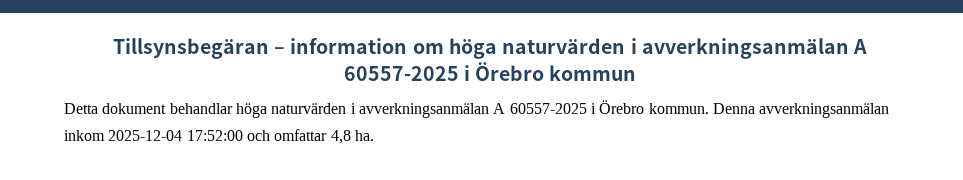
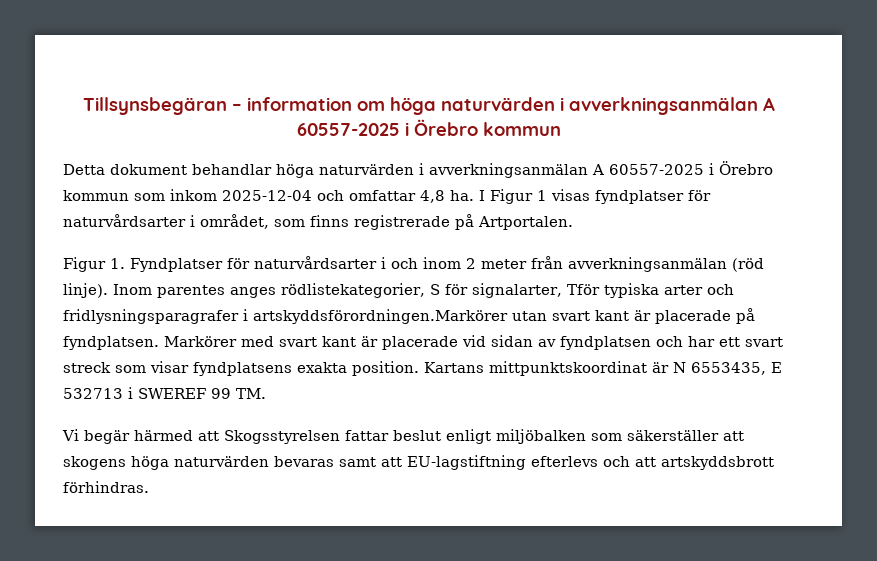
[648,103,890,118] kommun. Denna avverkningsanmälan -> [63,190,165,201] kommun som
[186,130,243,141] 17:52:00 -> (312, 195) none
(374, 135) none -> [479,189,711,204] [63,214,573,230] [63,256,764,272] [63,283,734,298] [63,308,755,324] [63,335,783,350] [63,361,782,376] [63,387,266,399] [62,429,744,444] [63,455,774,470] [63,481,149,493] I Figur 1 visas fyndplatser för naturvårdsarter i området, som finns registrerade på Artportalen. // Figur 1. Fyndplatser för naturvårdsarter i och inom 2 meter från avverkningsanmälan (röd linje). Inom parentes anges rödlistekategorier, S för signalarter, Tför typiska arter och fridlysningsparagrafer i artskyddsförordningen.Markörer utan svart kant är placerade på fyndplatsen. Markörer med svart kant är placerade vid sidan av fyndplatsen och har ett svart streck som visar fyndplatsens exakta position. Kartans mittpunktskoordinat är N 6553435, E 532713 i SWEREF 99 TM. // Vi begär härmed att Skogsstyrelsen fattar beslut enligt miljöbalken som säkerställer att skogens höga naturvärden bevaras samt att EU-lagstiftning efterlevs och att artskyddsbrott förhindras.

